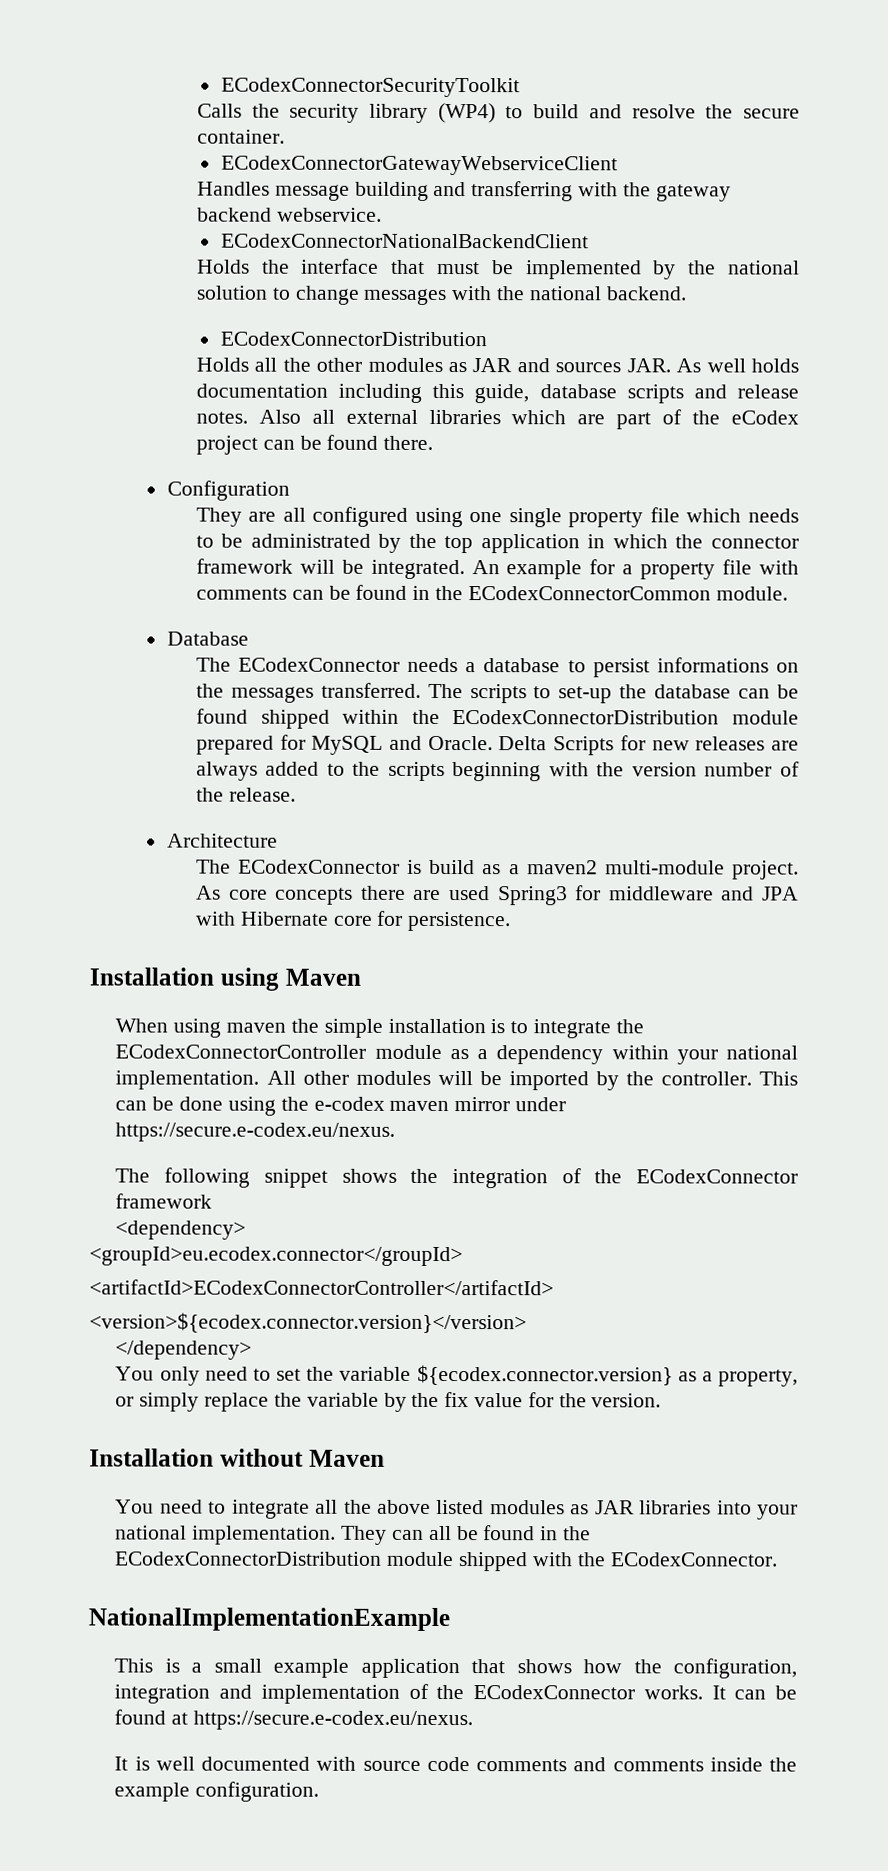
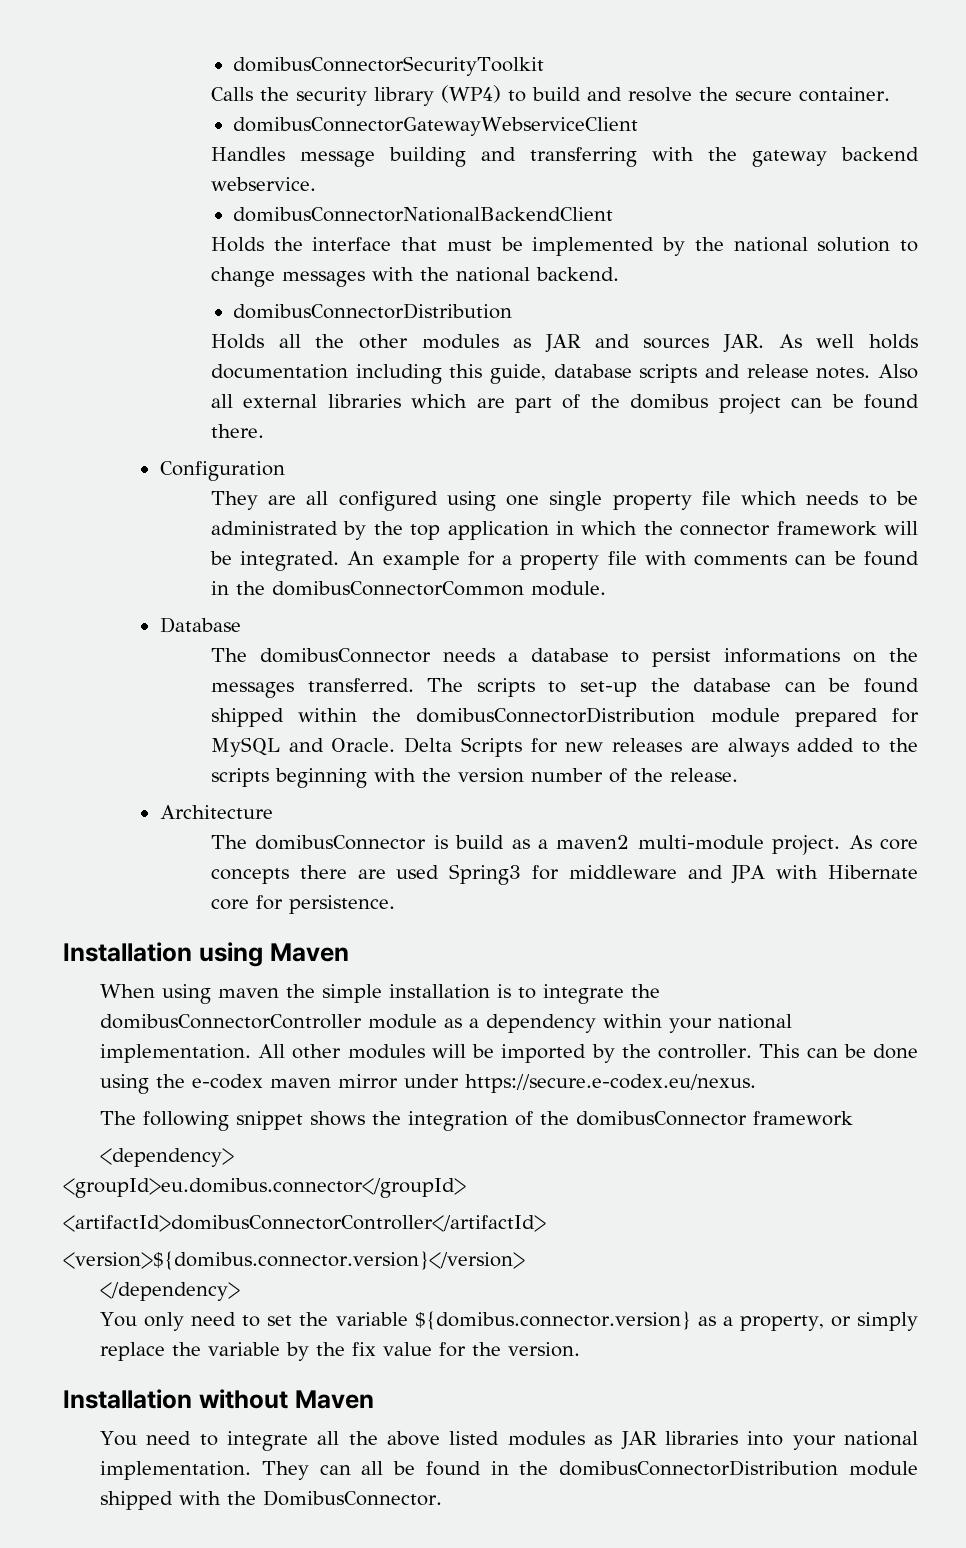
[220,77,520,98] ECodexConnectorSecurityToolkit -> [233,56,545,76] domibusConnectorSecurityToolkit
[220,155,618,176] ECodexConnectorGatewayWebserviceClient -> [233,117,639,136] domibusConnectorGatewayWebserviceClient
[220,233,589,249] ECodexConnectorNationalBackendClient -> [233,207,614,222] domibusConnectorNationalBackendClient
[219,331,487,347] ECodexConnectorDistribution -> [233,303,513,319] domibusConnectorDistribution
[730,410,799,425] eCodex -> [630,394,709,409] domibus
[467,586,711,601] ECodexConnectorCommon -> [271,581,524,596] domibusConnectorCommon
[238,657,401,672] ECodexConnector -> [259,648,431,663] domibusConnector
[452,710,720,725] ECodexConnectorDistribution -> [416,707,696,723] domibusConnectorDistribution
[238,859,401,874] ECodexConnector -> [255,835,427,850] domibusConnector
[115,1044,367,1059] ECodexConnectorController -> [99,1014,362,1029] domibusConnectorController
[636,1169,798,1184] ECodexConnector -> [575,1111,747,1126] domibusConnector
[89,1246,463,1267] [89,1279,554,1296] [89,1312,527,1334] <groupId>eu.ecodex.connector</groupId> // <artifactId>ECodexConnectorController</artifactId> // <version>${ecodex.connector.version}</version> -> [63,1178,466,1198] [63,1215,546,1232] [63,1251,525,1270] <groupId>eu.domibus.connector</groupId> // <artifactId>domibusConnectorController</artifactId> // <version>${domibus.connector.version}</version>
[416,1364,673,1386] ${ecodex.connector.version} -> [414,1311,691,1330] ${domibus.connector.version}
[115,1551,383,1566] ECodexConnectorDistribution -> [559,1460,839,1476] domibusConnectorDistribution
[610,1552,778,1567] [88,1607,450,1632] [114,1658,797,1679] [114,1683,798,1704] [114,1709,474,1731] [114,1756,797,1772] [114,1781,320,1802] ECodexConnector. // NationalImplementationExample // This is a small example application that shows how the configuration, integration and implementation of the ECodexConnector works. It can be found at https://secure.e-codex.eu/nexus. // It is well documented with source code comments and comments inside the example configuration. -> [262,1490,442,1506] DomibusConnector.

